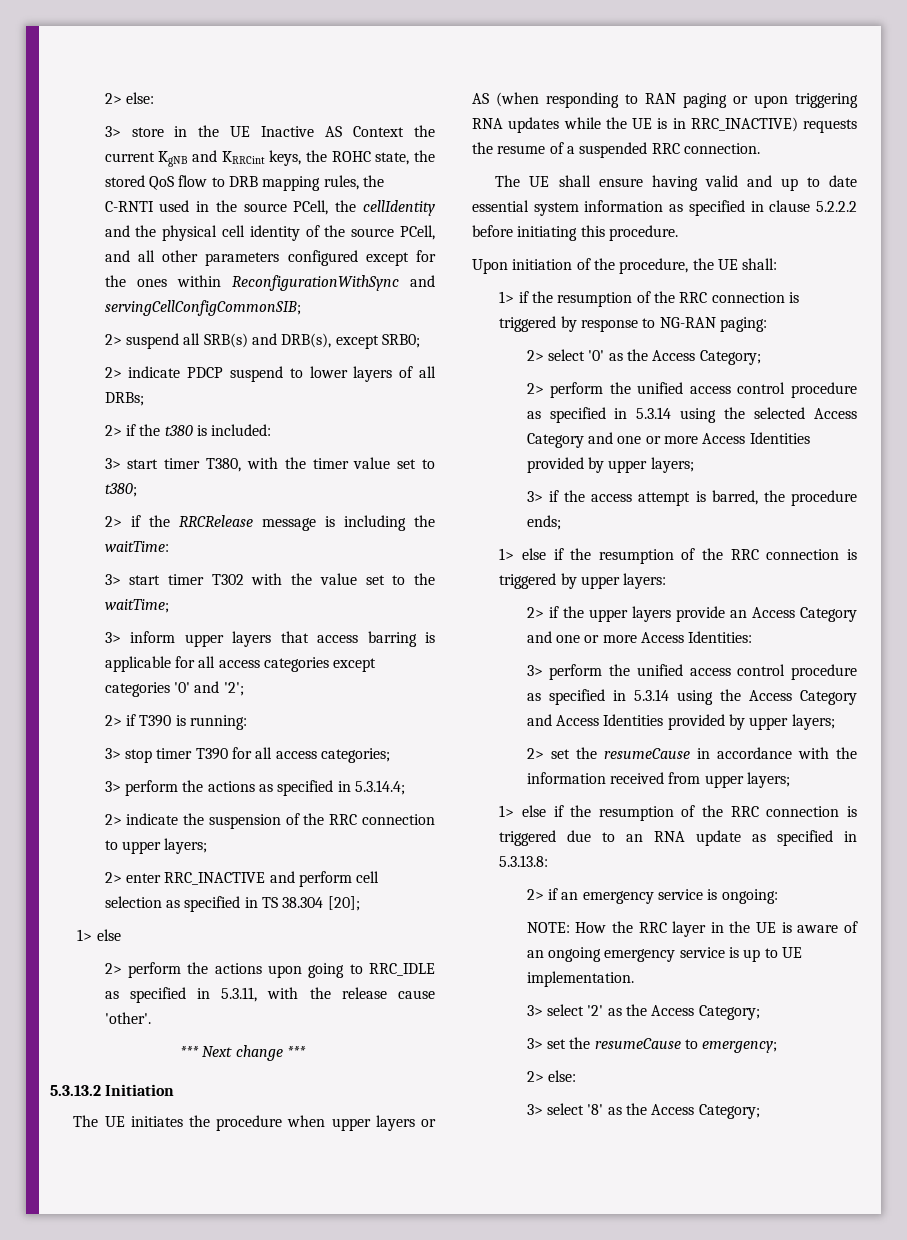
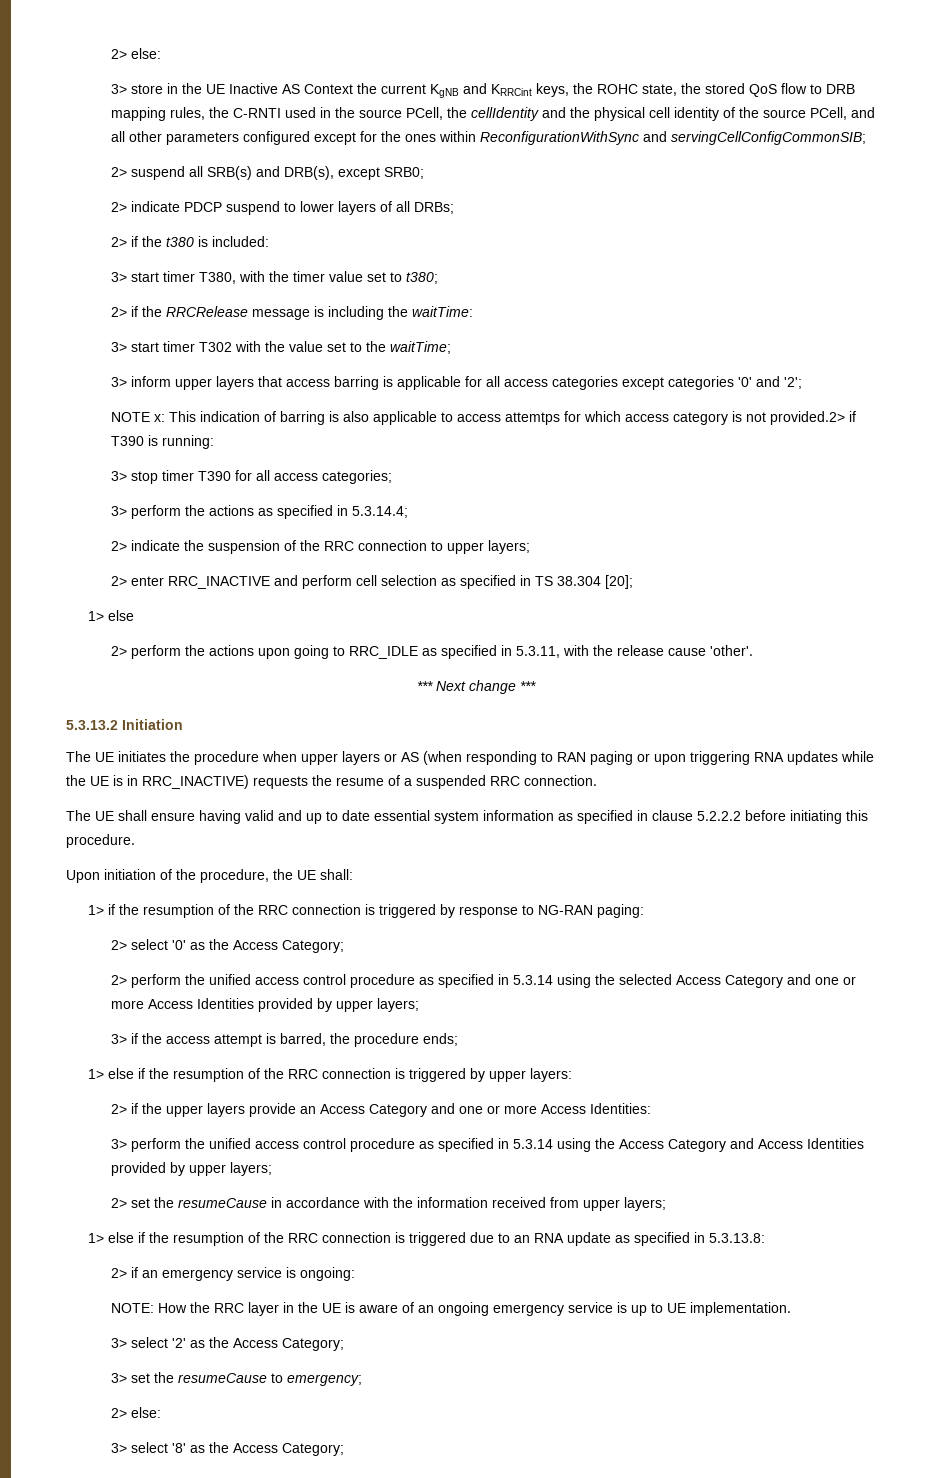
[104,715,122,726] 2> -> [110,411,845,425] NOTE x: This indication of barring is also applicable to access attemtps for which access category is not provided.2>

